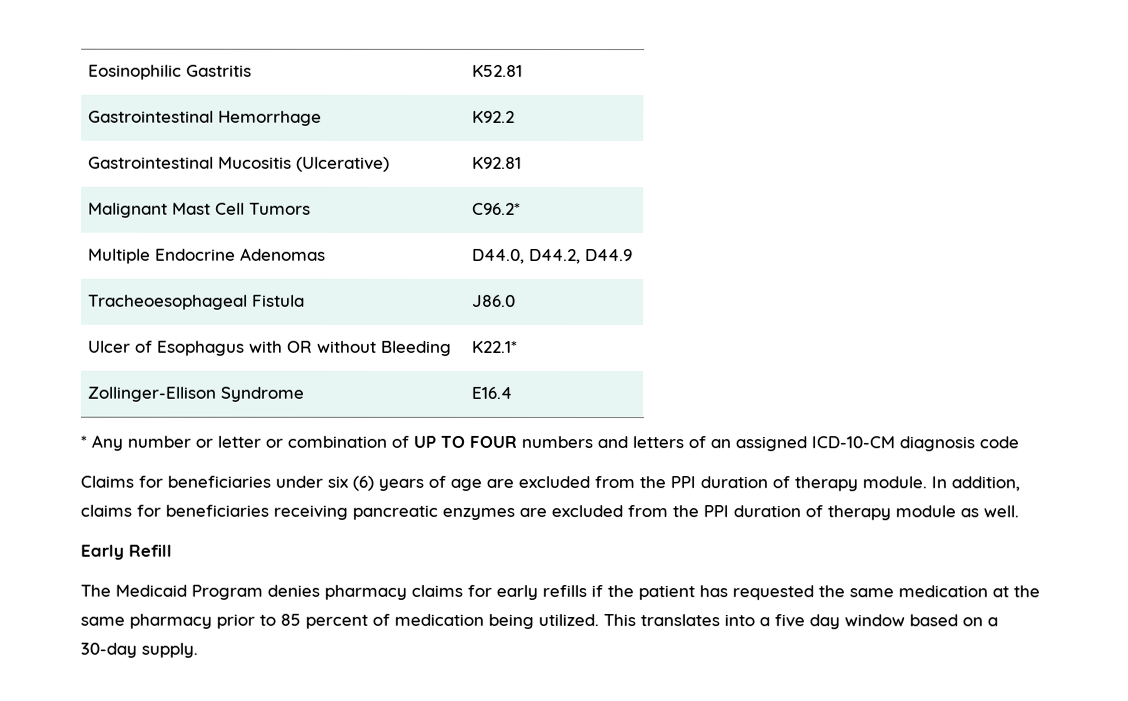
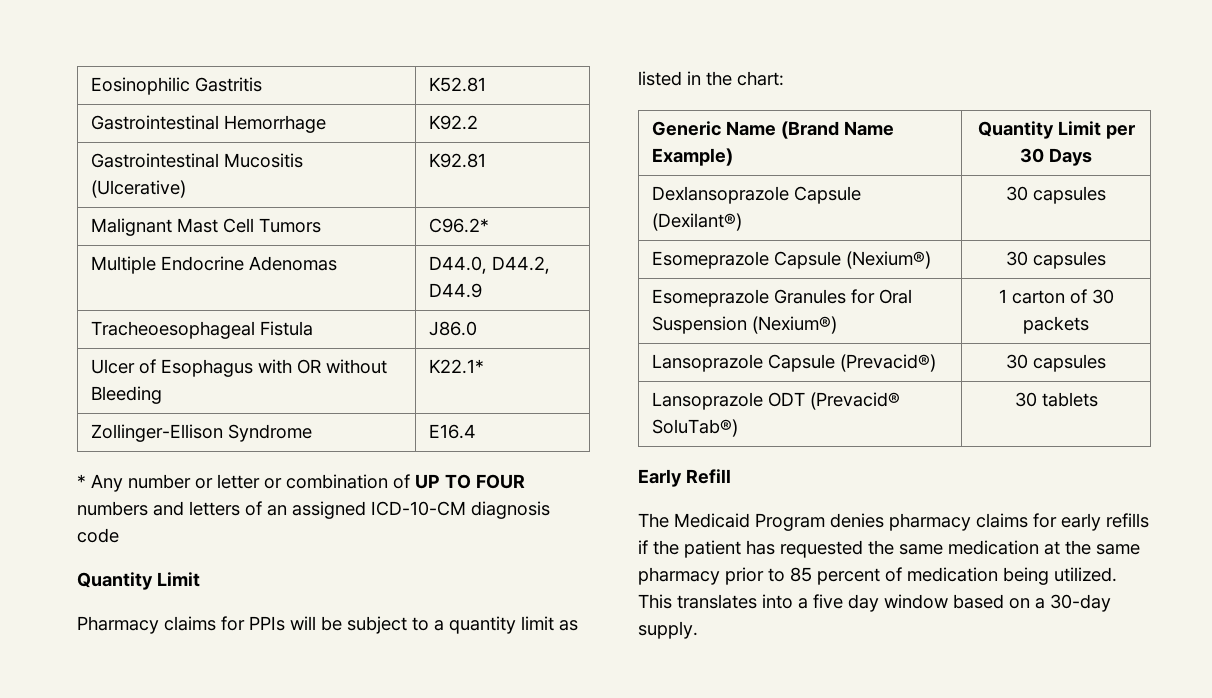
[80,475,1020,492] [80,504,1019,521] Claims for beneficiaries under six (6) years of age are excluded from the PPI duration of therapy module. In addition, claims for beneficiaries receiving pancreatic enzymes are excluded from the PPI duration of therapy module as well. -> [77,572,200,590] [77,616,578,634] [638,71,784,86] [651,121,894,139] [651,148,733,166] [977,121,1135,139] [1020,148,1092,166] [651,186,861,204] [651,213,742,231] [1006,186,1106,204] [651,251,931,269] [1006,251,1106,269] [651,289,912,307] [651,316,837,334] [998,289,1114,304] [1023,316,1089,334] [651,354,936,372] [1006,354,1106,372] [651,392,900,410] [651,419,738,437] [1014,392,1098,407] Quantity Limit // Pharmacy claims for PPIs will be subject to a quantity limit as listed in the chart: // Generic Name (Brand Name Example) | Quantity Limit per 30 Days // Dexlansoprazole Capsule (Dexilant®) | 30 capsules // Esomeprazole Capsule (Nexium®) | 30 capsules // Esomeprazole Granules for Oral Suspension (Nexium®) | 1 carton of 30 packets // Lansoprazole Capsule (Prevacid®) | 30 capsules // Lansoprazole ODT (Prevacid® SoluTab®) | 30 tablets

